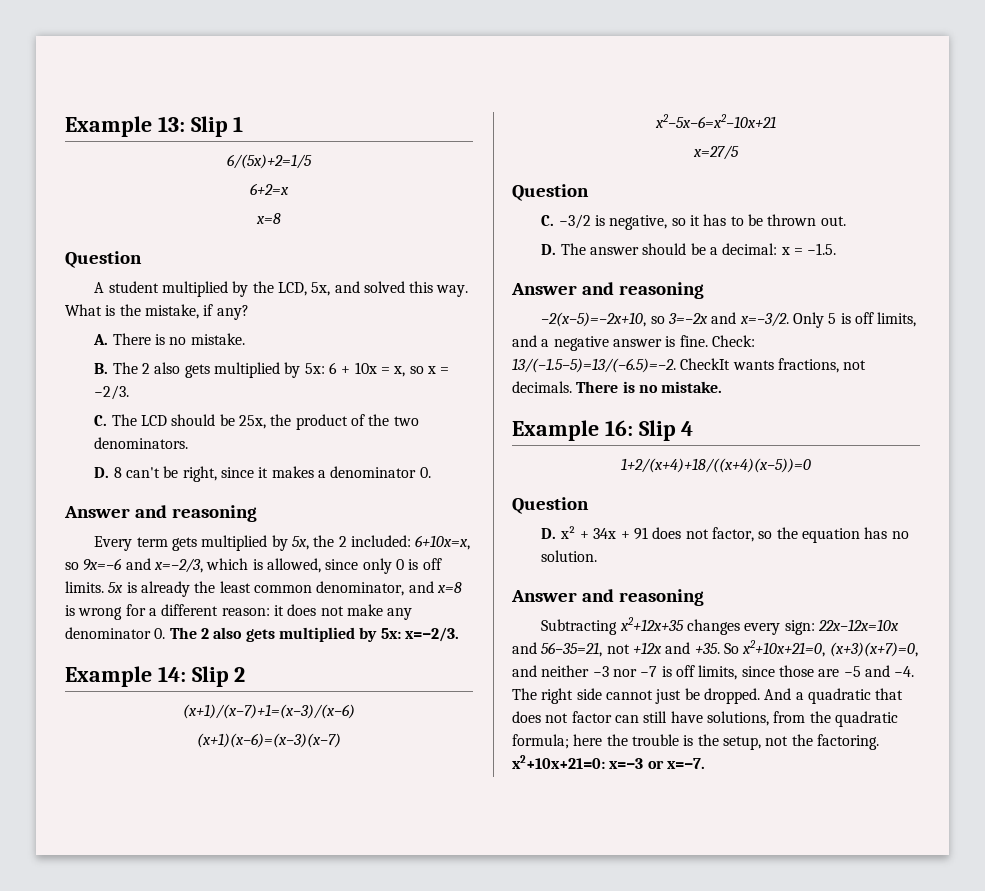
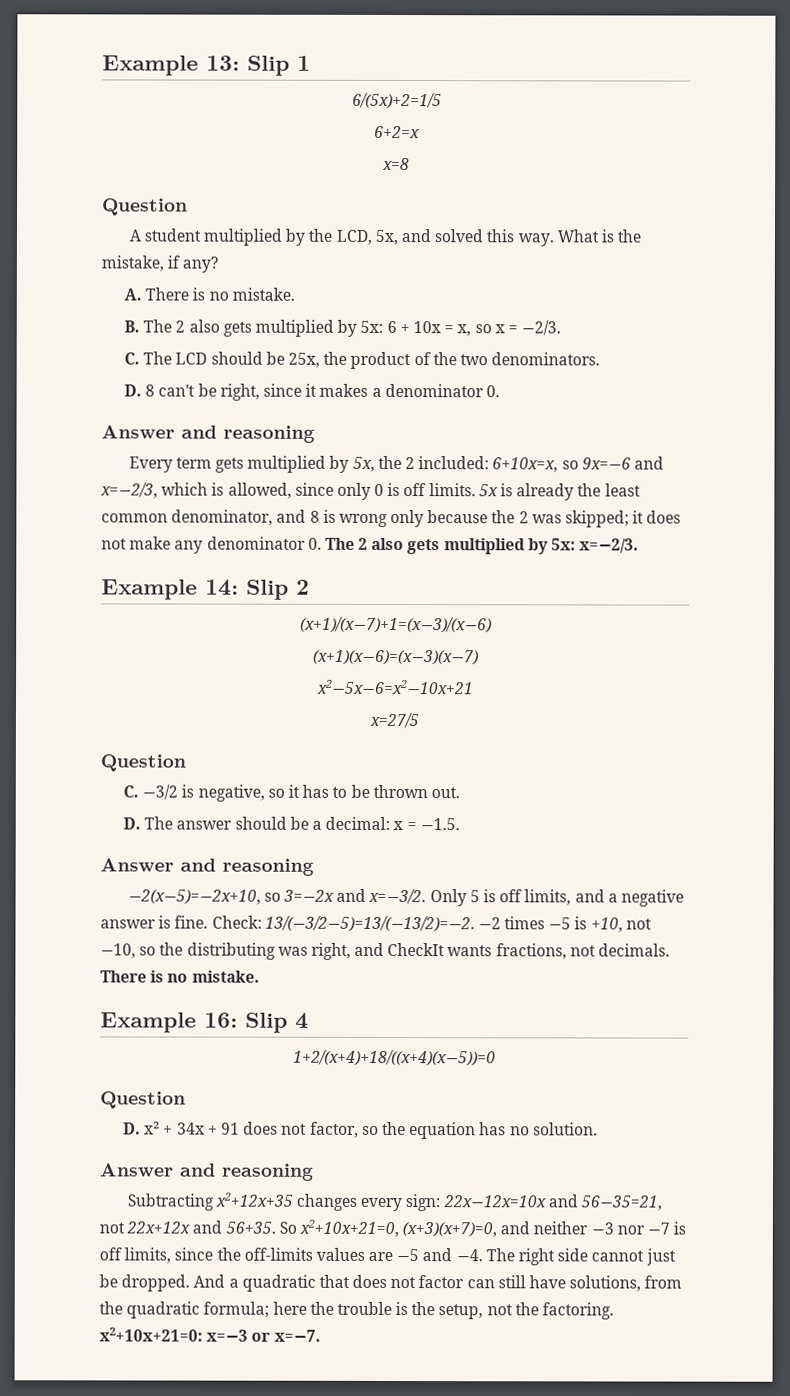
[436,582,462,593] x=8 -> [309,510,320,523] 8
[125,604,270,616] for a different reason: -> [390,509,630,528] only because the 2 was skipped;
[512,358,676,373] 13/(−1.5−5)=13/(−6.5)=−2. -> [264,915,652,933] [100,942,385,960] 13/(−3/2−5)=13/(−13/2)=−2. −2 times −5 is +10, not −10, so the distributing was right, and
[632,642,720,654] +12x and +35. -> [126,1220,276,1234] 22x+12x and 56+35.
[778,665,814,677] those -> [216,1247,365,1261] the off-limits values

